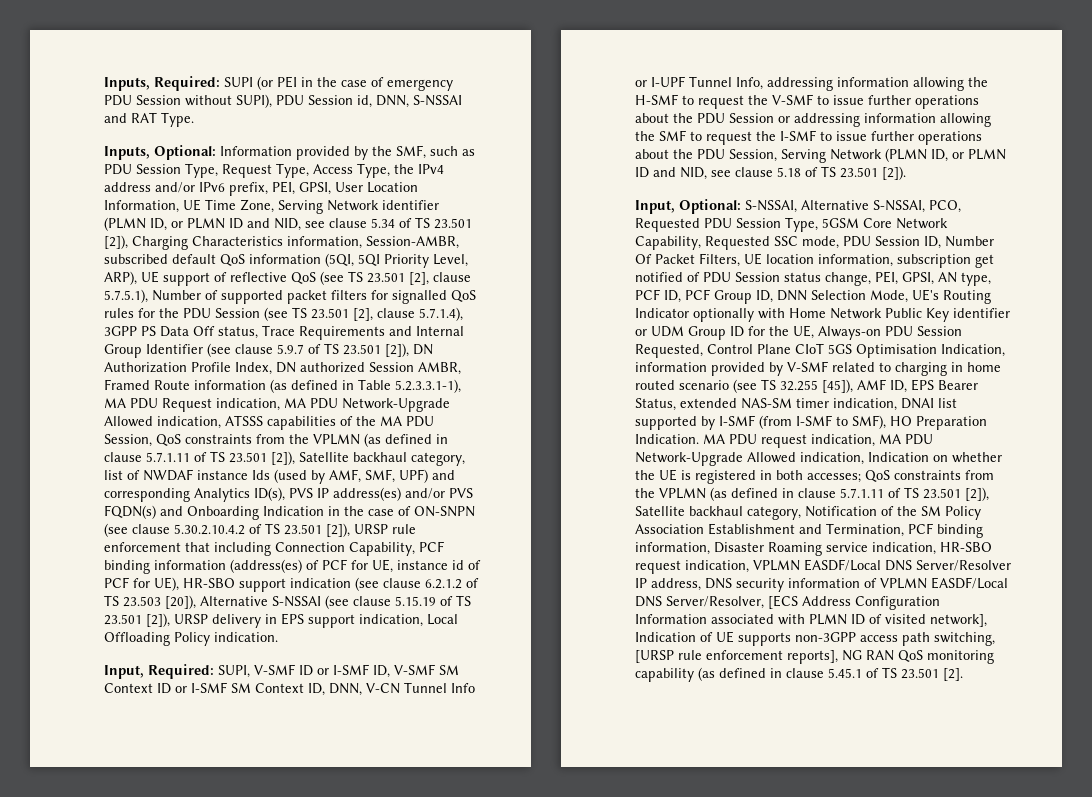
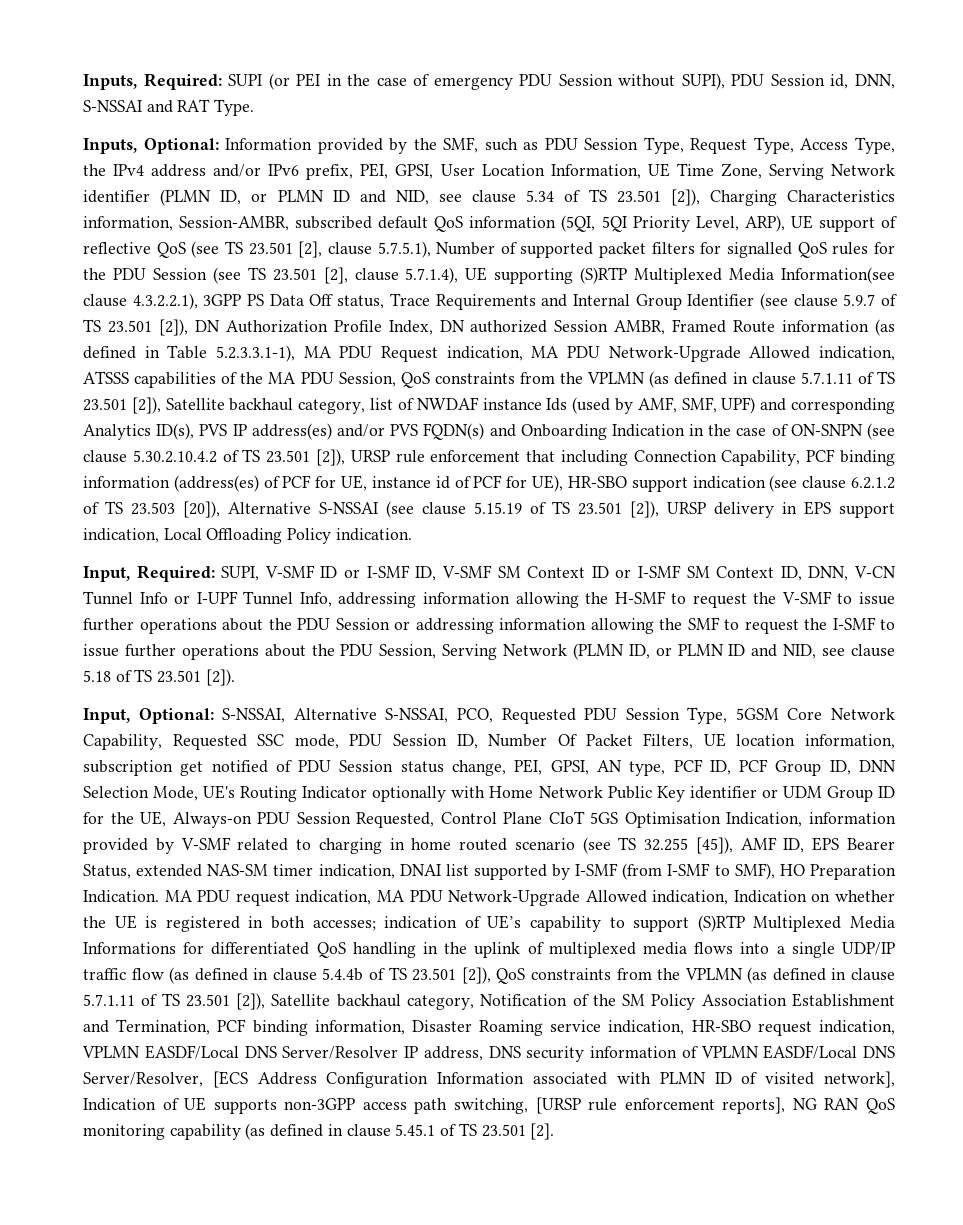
(463, 314) none -> [465,267,896,284] [83,293,198,310] UE supporting (S)RTP Multiplexed Media Information(see clause 4.3.2.2.1),
(861, 478) none -> [384,915,896,932] [83,942,896,958] [83,967,491,984] indication of UE’s capability to support (S)RTP Multiplexed Media Informations for differentiated QoS handling in the uplink of multiplexed media flows into a single UDP/IP traffic flow (as defined in clause 5.4.4b of TS 23.501 [2]),

